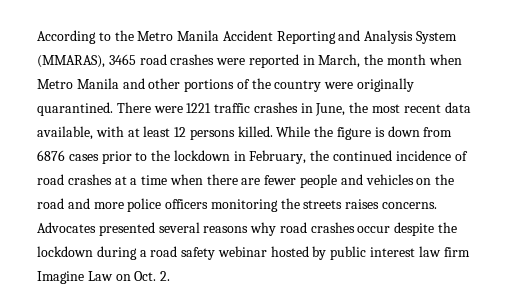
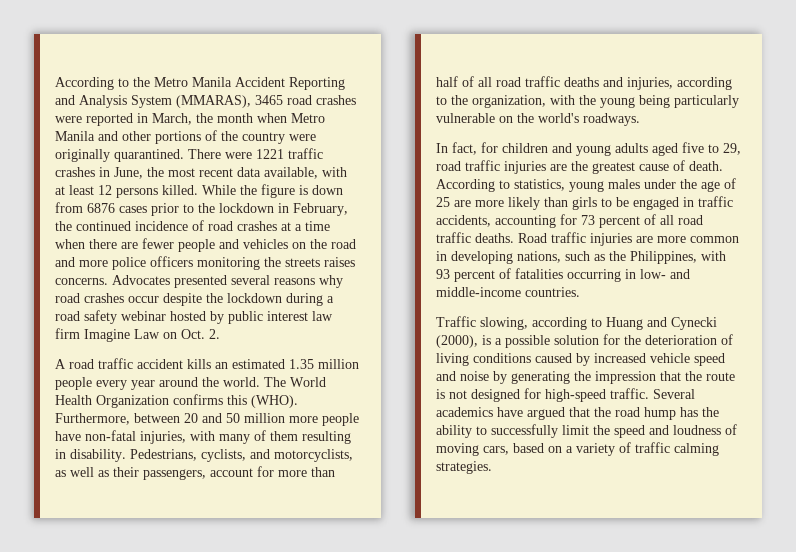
(171, 276) none -> [55,358,359,369] [55,377,326,390] [55,394,298,408] [55,413,359,426] [55,430,351,444] [55,449,353,462] [55,466,335,480] [436,76,732,90] [436,95,739,108] [436,113,640,126] [436,142,741,156] [436,160,723,174] [436,178,736,192] [436,196,733,210] [436,214,703,228] [436,232,739,246] [436,251,726,264] [436,268,690,282] [436,287,580,297] [436,316,717,330] [436,334,733,348] [436,353,725,366] [436,371,735,384] [436,388,695,402] [436,407,719,420] [436,424,737,438] [436,442,719,456] [436,461,492,474] // A road traffic accident kills an estimated 1.35 million people every year around the world. The World Health Organization confirms this (WHO). Furthermore, between 20 and 50 million more people have non-fatal injuries, with many of them resulting in disability. Pedestrians, cyclists, and motorcyclists, as well as their passengers, account for more than half of all road traffic deaths and injuries, according to the organization, with the young being particularly vulnerable on the world's roadways. // In fact, for children and young adults aged five to 29, road traffic injuries are the greatest cause of death. According to statistics, young males under the age of 25 are more likely than girls to be engaged in traffic accidents, accounting for 73 percent of all road traffic deaths. Road traffic injuries are more common in developing nations, such as the Philippines, with 93 percent of fatalities occurring in low- and middle-income countries. // Traffic slowing, according to Huang and Cynecki (2000), is a possible solution for the deterioration of living conditions caused by increased vehicle speed and noise by generating the impression that the route is not designed for high-speed traffic. Several academics have argued that the road hump has the ability to successfully limit the speed and loudness of moving cars, based on a variety of traffic calming strategies.

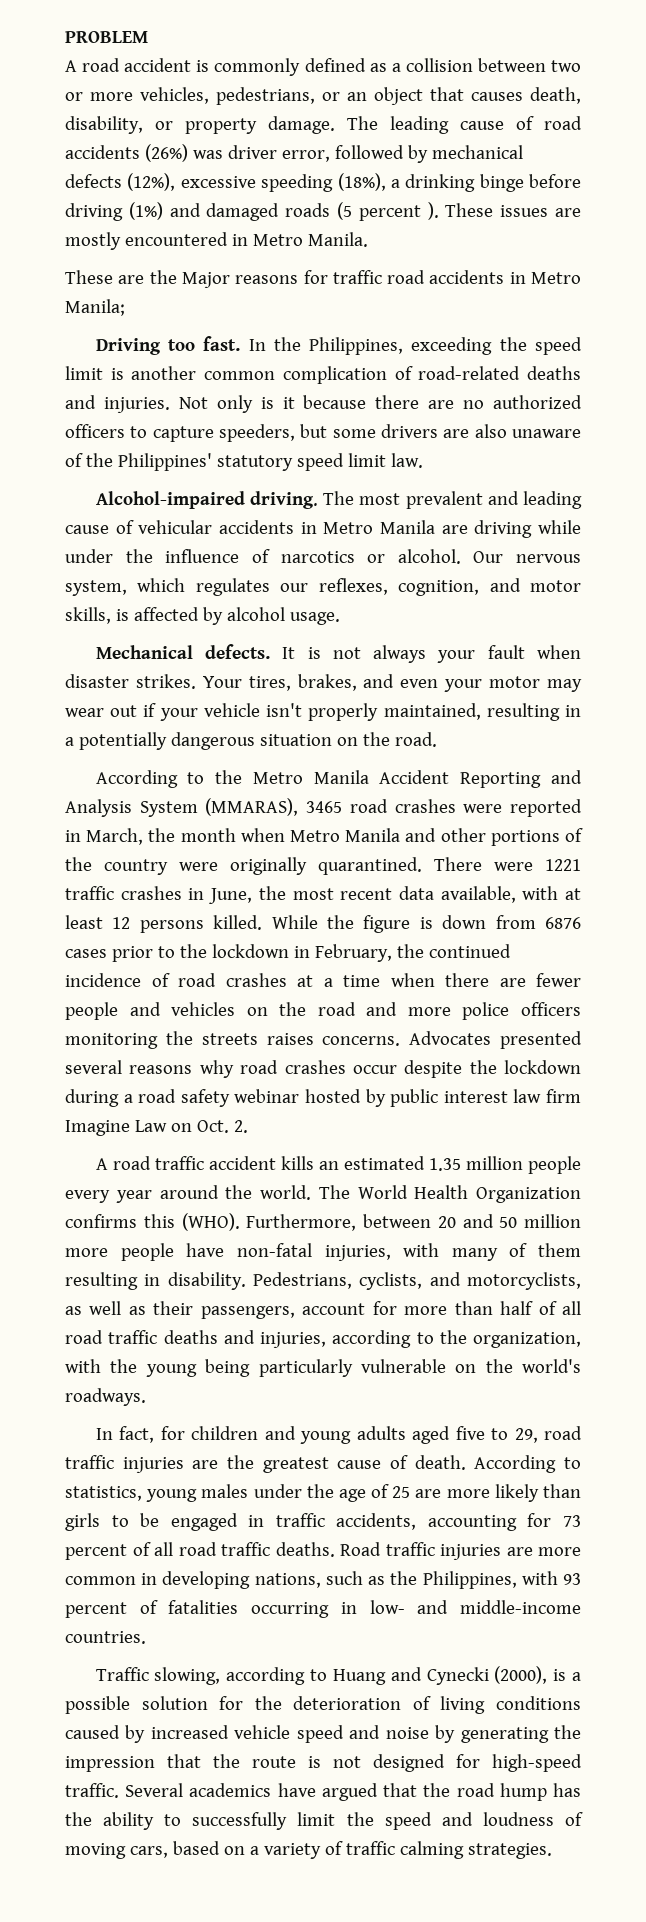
(55, 83) none -> [65,31,148,43] [65,58,582,76] [65,87,581,105] [65,116,582,134] [65,144,523,163] [65,173,581,192] [65,202,582,221] [65,232,368,250] [65,270,581,288] [65,299,125,316] [95,336,582,355] [65,366,581,384] [65,395,582,413] [65,424,581,442] [65,453,423,471] [95,491,582,509] [65,520,581,538] [65,549,581,564] [65,578,581,596] [65,607,340,625] [95,644,581,663] [65,674,583,692] [65,703,581,721] [65,732,437,750] PROBLEM // A road accident is commonly defined as a collision between two or more vehicles, pedestrians, or an object that causes death, disability, or property damage. The leading cause of road accidents (26%) was driver error, followed by mechanical defects (12%), excessive speeding (18%), a drinking binge before driving (1%) and damaged roads (5 percent ). These issues are mostly encountered in Metro Manila. // These are the Major reasons for traffic road accidents in Metro Manila; // Driving too fast. In the Philippines, exceeding the speed limit is another common complication of road-related deaths and injuries. Not only is it because there are no authorized officers to capture speeders, but some drivers are also unaware of the Philippines' statutory speed limit law. // Alcohol-impaired driving. The most prevalent and leading cause of vehicular accidents in Metro Manila are driving while under the influence of narcotics or alcohol. Our nervous system, which regulates our reflexes, cognition, and motor skills, is affected by alcohol usage. // Mechanical defects. It is not always your fault when disaster strikes. Your tires, brakes, and even your motor may wear out if your vehicle isn't properly maintained, resulting in a potentially dangerous situation on the road. //

